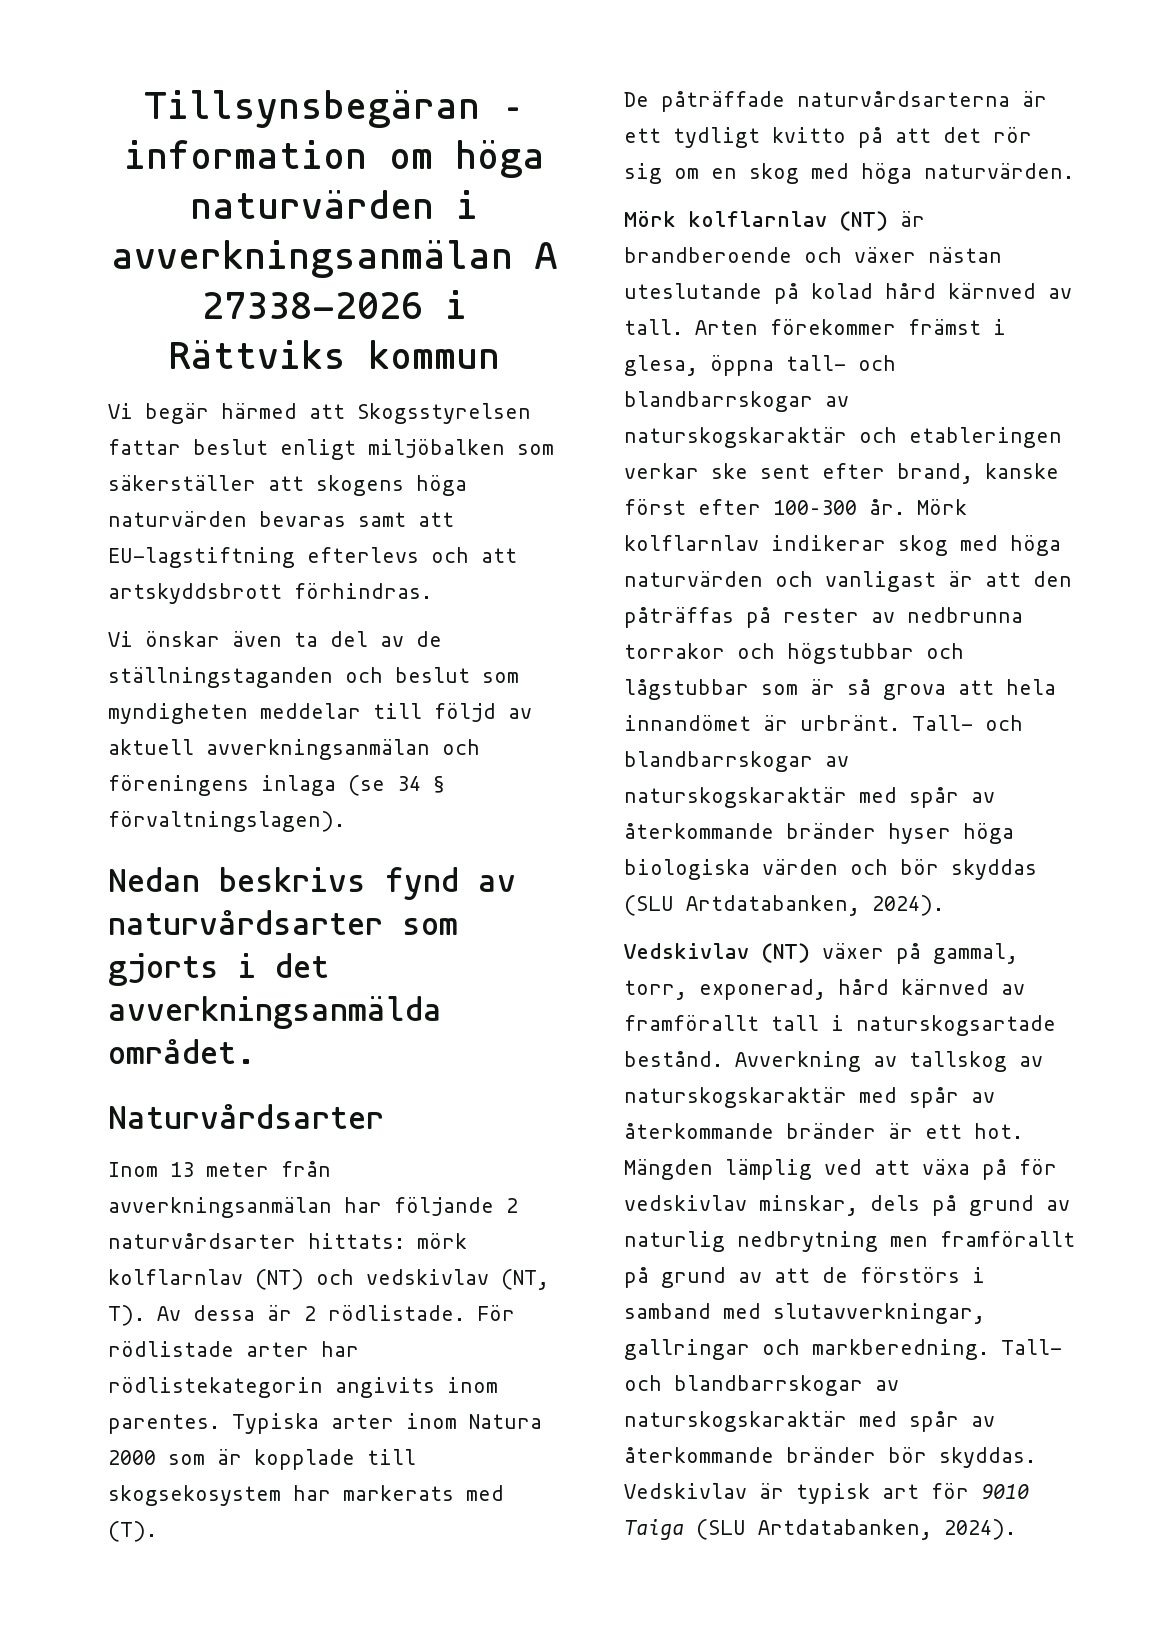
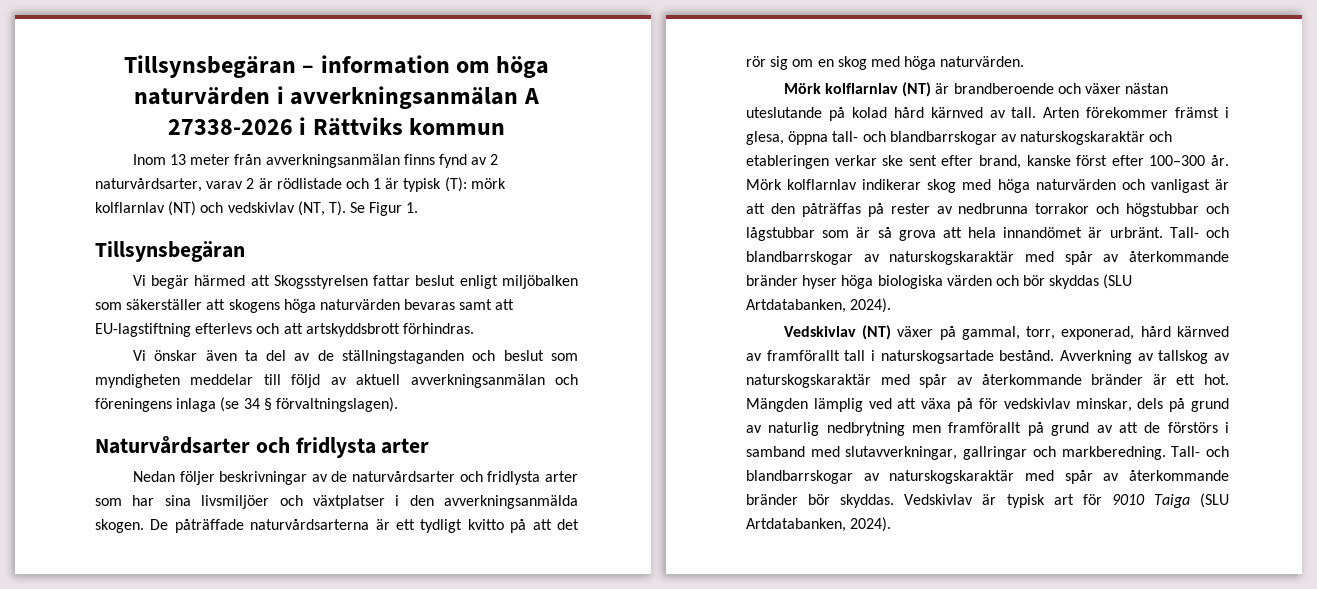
(500, 354) none -> [132,154,499,168] [95,177,506,192] [95,201,419,216] [95,241,245,262] // Inom 13 meter från avverkningsanmälan finns fynd av 2 naturvårdsarter, varav 2 är rödlistade och 1 är typisk (T): mörk kolflarnlav (NT) och vedskivlav (NT, T). Se Figur 1. // Tillsynsbegäran
[108,867,516,900] [108,910,458,935] [108,953,329,986] [108,996,442,1029] [108,1039,256,1064] [108,1104,384,1129] [108,1161,331,1177] [108,1197,518,1218] [108,1233,467,1249] [108,1269,549,1290] [108,1305,515,1326] [108,1341,359,1357] [108,1377,498,1398] [108,1413,542,1434] [108,1449,416,1470] [108,1485,504,1506] [108,1521,157,1542] Nedan beskrivs fynd av naturvårdsarter som gjorts i det avverkningsanmälda området. // Naturvårdsarter // Inom 13 meter från avverkningsanmälan har följande 2 naturvårdsarter hittats: mörk kolflarnlav (NT) och vedskivlav (NT, T). Av dessa är 2 rödlistade. För rödlistade arter har rödlistekategorin angivits inom parentes. Typiska arter inom Natura 2000 som är kopplade till skogsekosystem har markerats med (T). // -> [95,436,430,458] [132,471,578,485] [95,495,578,509] [95,519,144,533] Naturvårdsarter och fridlysta arter // Nedan följer beskrivningar av de naturvårdsarter och fridlysta arter som har sina livsmiljöer och växtplatser i den avverkningsanmälda skogen.

